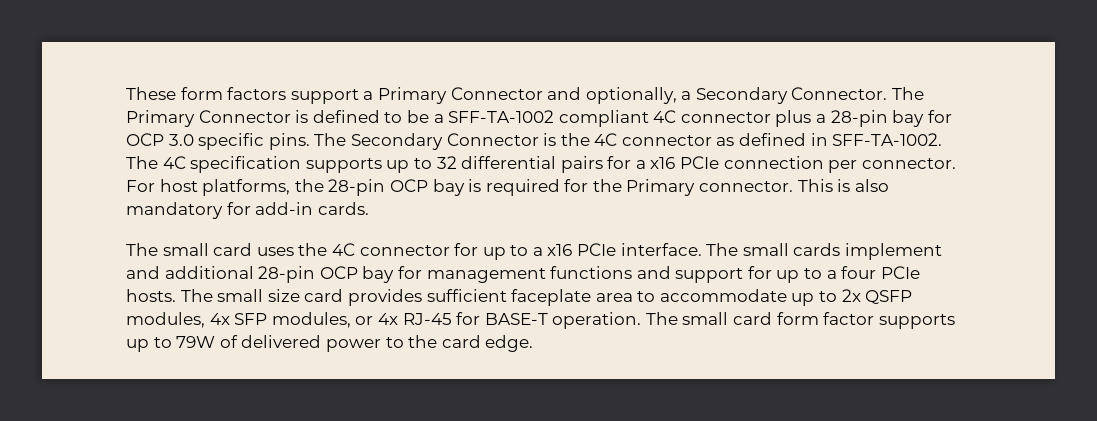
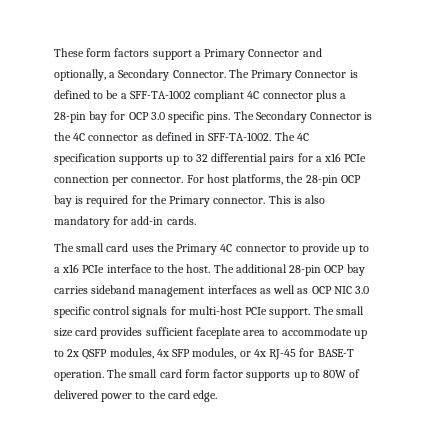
[331,243,479,256] 4C connector for -> [176,243,341,255] Primary 4C connector to provide
[620,243,943,260] [126,266,920,283] [126,289,176,302] interface. The small cards implement and additional 28-pin OCP bay for management functions and support for up to a four PCIe hosts. -> [106,264,365,276] [54,285,370,297] [54,306,311,318] interface to the host. The additional 28-pin OCP bay carries sideband management interfaces as well as OCP NIC 3.0 specific control signals for multi-host PCIe support.
[176,336,216,348] 79W -> [323,370,347,378] 80W

